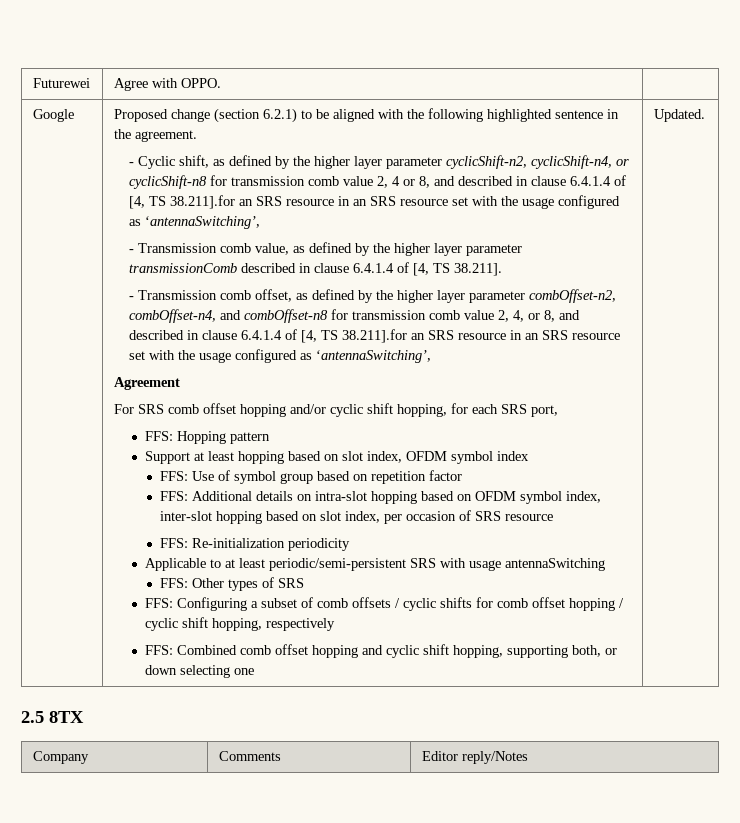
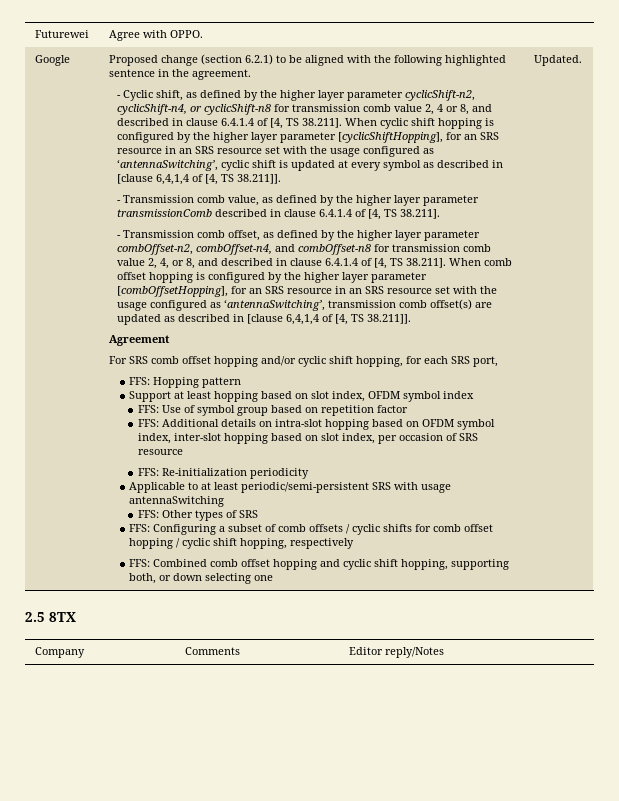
[169,195,235,209] 38.211].for -> [302,118,495,129] [117,132,463,143] 38.211]. When cyclic shift hopping is configured by the higher layer parameter [cyclicShiftHopping], for
(260, 222) none -> [221,160,504,171] [117,174,282,185] cyclic shift is updated at every symbol as described in [clause 6,4,1,4 of [4, TS 38.211]].
[341,329,407,343] 38.211].for -> [406,258,513,268] [117,272,428,283] [117,286,248,297] 38.211]. When comb offset hopping is configured by the higher layer parameter [combOffsetHopping], for
(431, 356) none -> [328,299,493,310] [117,314,412,325] transmission comb offset(s) are updated as described in [clause 6,4,1,4 of [4, TS 38.211]].

